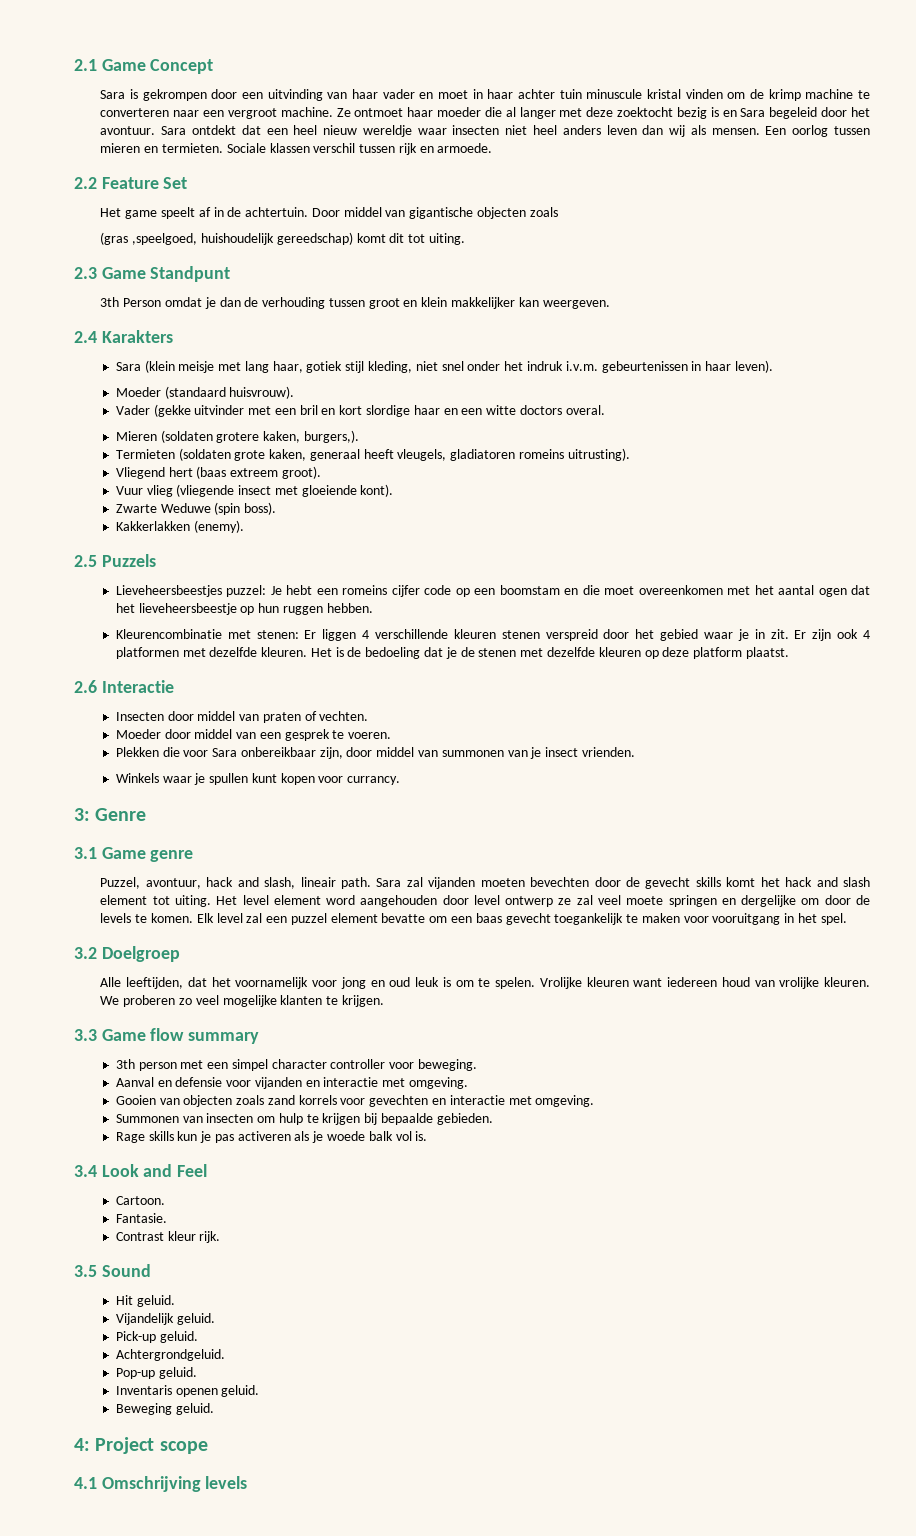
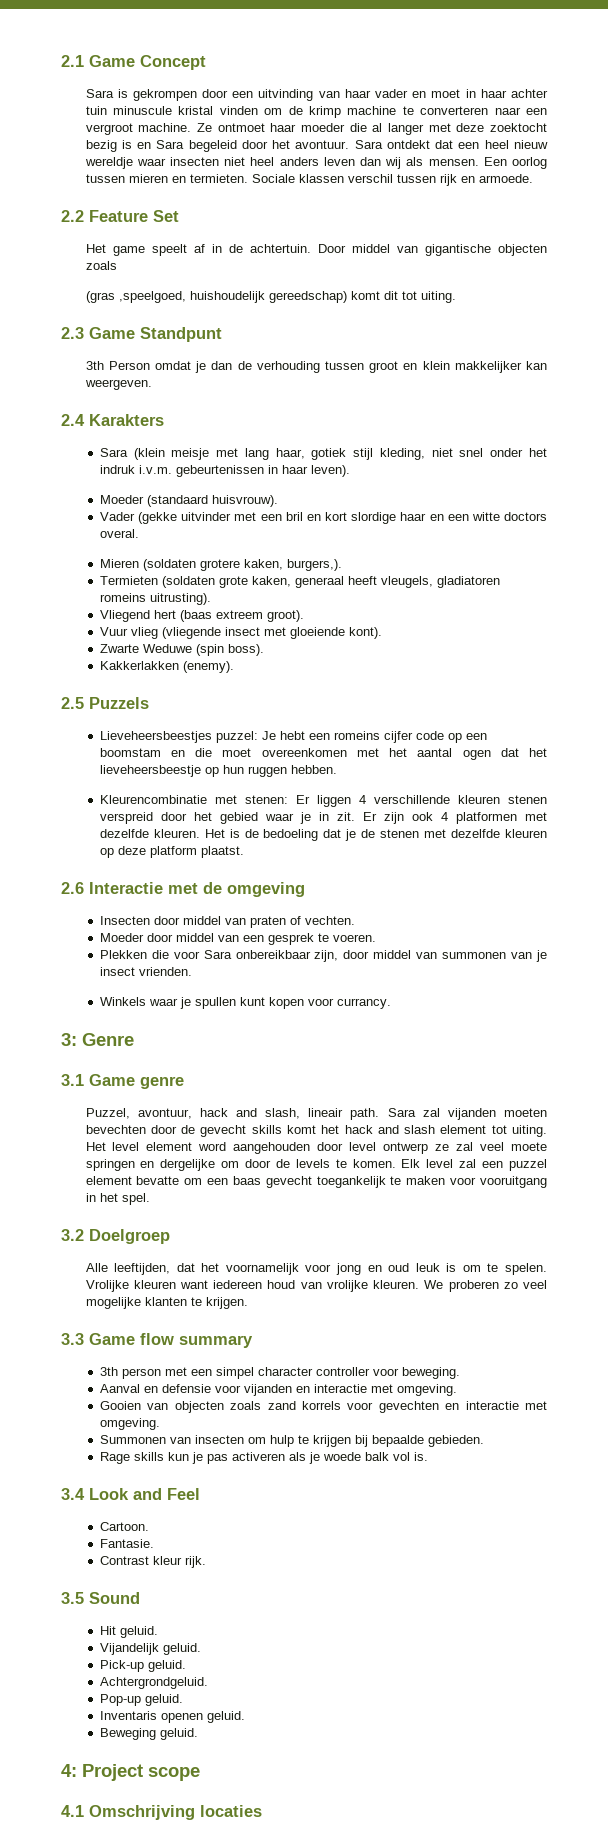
(174, 686) none -> [168,882,305,897] met de omgeving
[205,1476,248,1489] levels -> [200,1805,262,1817] locaties

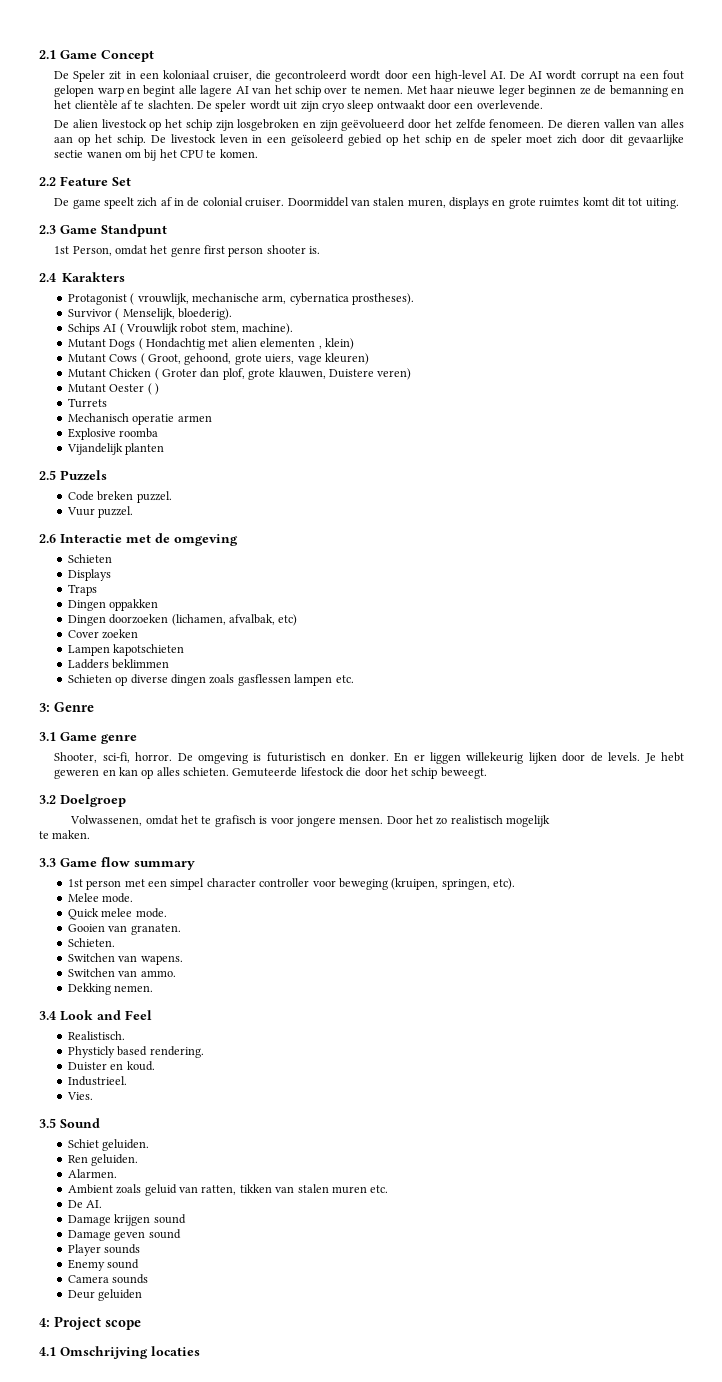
[85,89,548,101] [85,106,547,118] [85,123,547,135] [85,140,549,152] [84,157,547,169] [85,174,533,186] Sara is gekrompen door een uitvinding van haar vader en moet in haar achter tuin minuscule kristal vinden om de krimp machine te converteren naar een vergroot machine. Ze ontmoet haar moeder die al langer met deze zoektocht bezig is en Sara begeleid door het avontuur. Sara ontdekt dat een heel nieuw wereldje waar insecten niet heel anders leven dan wij als mensen. Een oorlog tussen mieren en termieten. Sociale klassen verschil tussen rijk en armoede. -> [54,70,685,82] [54,85,684,97] [54,100,543,112] [54,119,685,131] [54,134,684,146] [54,149,258,161] De Speler zit in een koloniaal cruiser, die gecontroleerd wordt door een high-level AI. De AI wordt corrupt na een fout gelopen warp en begint alle lagere AI van het schip over te nemen. Met haar nieuwe leger beginnen ze de bemanning en het clientèle af te slachten. De speler wordt uit zijn cryo sleep ontwaakt door een overlevende. // De alien livestock op het schip zijn losgebroken en zijn geëvolueerd door het zelfde fenomeen. De dieren vallen van alles aan op het schip. De livestock leven in een geïsoleerd gebied op het schip en de speler moet zich door dit gevaarlijke sectie wanen om bij het CPU te komen.
[85,244,106,253] Het -> [54,198,70,206] De
(187, 250) none -> [137,197,158,207] zich
[249,244,547,256] [85,261,117,270] [85,291,347,303] achtertuin. Door middel van gigantische objecten zoals // (gras ,speelgoed, huishoudelijk gereedschap) -> [202,197,580,209] colonial cruiser. Doormiddel van stalen muren, displays en grote ruimtes
[85,361,547,373] [84,379,152,390] [61,414,164,426] [99,448,548,460] [99,465,350,477] [99,495,278,507] [99,512,547,524] [99,529,139,538] [99,559,342,571] [99,576,500,588] [99,593,211,605] [99,610,304,622] [99,627,382,639] [99,644,264,656] [99,661,234,673] [61,697,149,709] [99,731,487,743] [99,748,547,760] [99,765,337,777] [99,795,547,807] [99,812,547,824] [99,829,547,841] [99,846,244,858] 3th Person omdat je dan de verhouding tussen groot en klein makkelijker kan weergeven. // 2.4 Karakters // Sara (klein meisje met lang haar, gotiek stijl kleding, niet snel onder het indruk i.v.m. gebeurtenissen in haar leven). // Moeder (standaard huisvrouw). // Vader (gekke uitvinder met een bril en kort slordige haar en een witte doctors overal. // Mieren (soldaten grotere kaken, burgers,). // Termieten (soldaten grote kaken, generaal heeft vleugels, gladiatoren romeins uitrusting). // Vliegend hert (baas extreem groot). // Vuur vlieg (vliegende insect met gloeiende kont). // Zwarte Weduwe (spin boss). // Kakkerlakken (enemy). // 2.5 Puzzels // Lieveheersbeestjes puzzel: Je hebt een romeins cijfer code op een boomstam en die moet overeenkomen met het aantal ogen dat het lieveheersbeestje op hun ruggen hebben. // Kleurencombinatie met stenen: Er liggen 4 verschillende kleuren stenen verspreid door het gebied waar je in zit. Er zijn ook 4 platformen met dezelfde kleuren. Het is de bedoeling dat je de stenen met dezelfde kleuren op deze platform plaatst. -> [54,245,321,257] [39,272,126,282] [67,293,415,305] [67,308,233,320] [67,323,294,335] [67,338,354,350] [67,353,369,365] [67,368,412,380] [67,383,160,395] [67,398,107,408] [67,413,212,425] [67,428,159,440] [66,443,165,455] [39,470,107,481] [67,491,172,503] [66,506,134,518] 1st Person, omdat het genre first person shooter is. // 2.4 Karakters // Protagonist ( vrouwlijk, mechanische arm, cybernatica prostheses). // Survivor ( Menselijk, bloederig). // Schips AI ( Vrouwlijk robot stem, machine). // Mutant Dogs ( Hondachtig met alien elementen , klein) // Mutant Cows ( Groot, gehoond, grote uiers, vage kleuren) // Mutant Chicken ( Groter dan plof, grote klauwen, Duistere veren) // Mutant Oester ( ) // Turrets // Mechanisch operatie armen // Explosive roomba // Vijandelijk planten // 2.5 Puzzels // Code breken puzzel. // Vuur puzzel.
[99,916,355,928] [99,933,376,945] [99,950,547,962] [99,967,192,976] [99,997,391,1009] Insecten door middel van praten of vechten. // Moeder door middel van een gesprek te voeren. // Plekken die voor Sara onbereikbaar zijn, door middel van summonen van je insect vrienden. // Winkels waar je spullen kunt kopen voor currancy. -> [67,554,112,563] [67,569,111,581] [67,584,97,596] [67,599,159,611] [67,614,298,626] [67,629,139,639] [67,644,185,656] [67,659,170,669] [67,674,354,686] Schieten // Displays // Traps // Dingen oppakken // Dingen doorzoeken (lichamen, afvalbak, etc) // Cover zoeken // Lampen kapotschieten // Ladders beklimmen // Schieten op diverse dingen zoals gasflessen lampen etc.
[85,1108,547,1120] [85,1125,547,1137] [85,1142,548,1154] [85,1159,547,1171] [85,1176,547,1188] [85,1193,150,1205] [61,1229,170,1244] [85,1263,547,1275] [85,1280,547,1292] [85,1297,248,1309] Puzzel, avontuur, hack and slash, lineair path. Sara zal vijanden moeten bevechten door de gevecht skills komt het hack and slash element tot uiting. Het level element word aangehouden door level ontwerp ze zal veel moete springen en dergelijke om door de levels te komen. Elk level zal een puzzel element bevatte om een baas gevecht toegankelijk te maken voor vooruitgang in het spel. // 3.2 Doelgroep // Alle leeftijden, dat het voornamelijk voor jong en oud leuk is om te spelen. Vrolijke kleuren want iedereen houd van vrolijke kleuren. We proberen zo veel mogelijke klanten te krijgen. -> [54,752,684,764] [54,767,487,779] [39,794,126,807] [70,815,551,827] [39,830,91,839] Shooter, sci-fi, horror. De omgeving is futuristisch en donker. En er liggen willekeurig lijken door de levels. Je hebt geweren en kan op alles schieten. Gemuteerde lifestock die door het schip beweegt. // 3.2 Doelgroep // Volwassenen, omdat het te grafisch is voor jongere mensen. Door het zo realistisch mogelijk // te maken.
[99,1367,118,1376] 3th -> [67,879,83,887] 1st
[401,1367,460,1379] [99,1384,457,1396] [99,1401,547,1413] [99,1418,160,1430] [99,1435,484,1447] [99,1452,428,1464] [61,1488,200,1500] [99,1522,149,1531] [99,1539,154,1548] [99,1556,206,1568] [61,1592,140,1604] [99,1626,158,1638] [99,1643,201,1655] [99,1660,186,1672] [99,1677,208,1689] [99,1694,183,1706] [99,1711,245,1723] [99,1728,198,1740] beweging. // Aanval en defensie voor vijanden en interactie met omgeving. // Gooien van objecten zoals zand korrels voor gevechten en interactie met omgeving. // Summonen van insecten om hulp te krijgen bij bepaalde gebieden. // Rage skills kun je pas activeren als je woede balk vol is. // 3.4 Look and Feel // Cartoon. // Fantasie. // Contrast kleur rijk. // 3.5 Sound // Hit geluid. // Vijandelijk geluid. // Pick-up geluid. // Achtergrondgeluid. // Pop-up geluid. // Inventaris openen geluid. // Beweging geluid. -> [338,878,516,890] [67,893,134,903] [67,908,167,920] [67,924,181,935] [67,938,115,947] [67,953,183,965] [67,968,176,977] [67,983,154,995] [39,1010,152,1021] [67,1031,125,1040] [67,1046,204,1058] [67,1061,155,1071] [67,1076,127,1086] [66,1092,93,1100] [39,1118,100,1128] [67,1139,150,1151] [67,1154,139,1166] [67,1169,117,1178] [67,1184,389,1196] [67,1200,103,1208] [67,1214,186,1226] [67,1229,181,1241] [67,1244,141,1256] [67,1259,140,1271] [67,1274,149,1284] [67,1289,143,1301] beweging (kruipen, springen, etc). // Melee mode. // Quick melee mode. // Gooien van granaten. // Schieten. // Switchen van wapens. // Switchen van ammo. // Dekking nemen. // 3.4 Look and Feel // Realistisch. // Physticly based rendering. // Duister en koud. // Industrieel. // Vies. // 3.5 Sound // Schiet geluiden. // Ren geluiden. // Alarmen. // Ambient zoals geluid van ratten, tikken van stalen muren etc. // De AI. // Damage krijgen sound // Damage geven sound // Player sounds // Enemy sound // Camera sounds // Deur geluiden

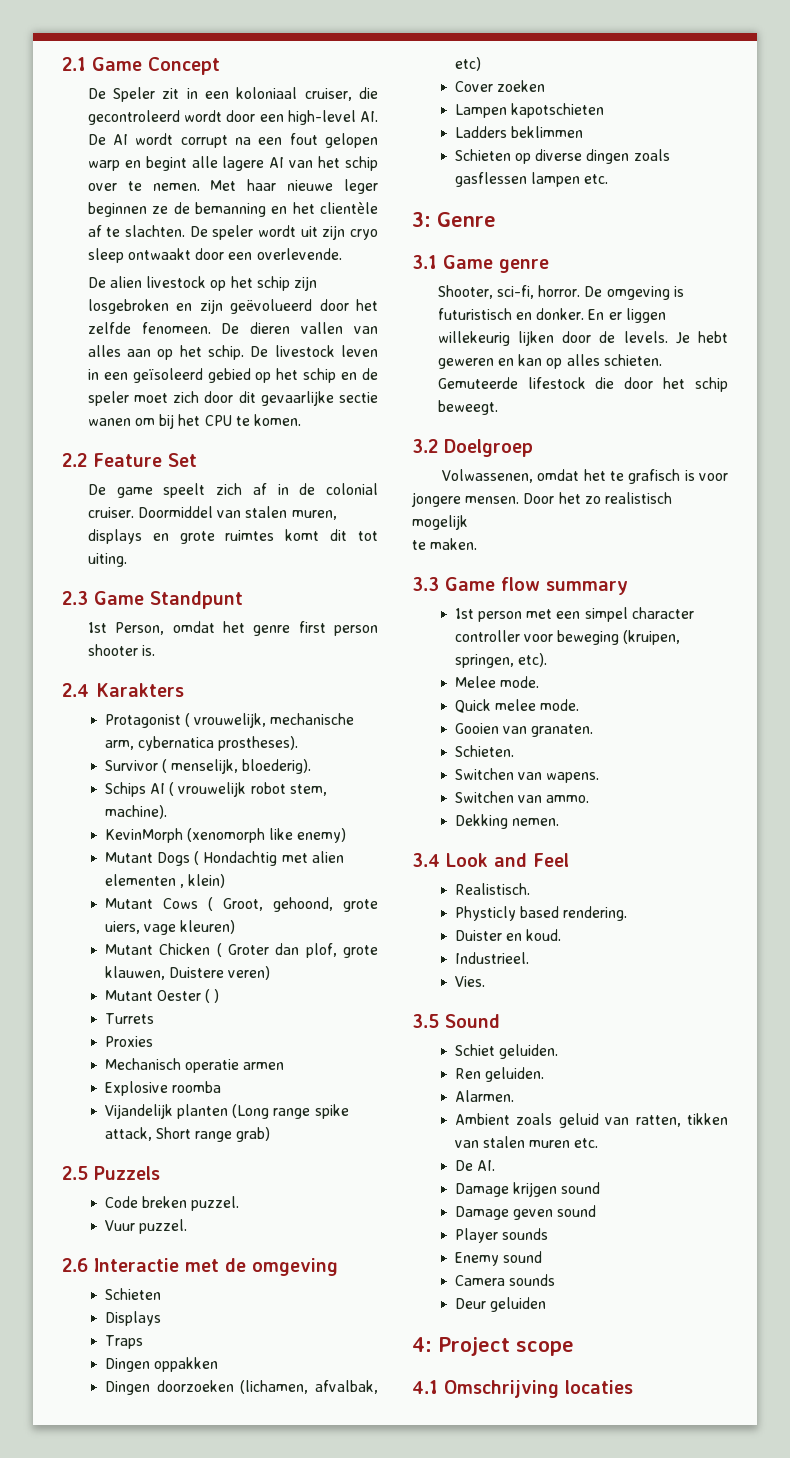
[137,293,189,305] vrouwlijk, -> [194,713,267,728] vrouwelijk,
[122,308,175,320] Menselijk, -> [171,759,239,774] menselijk,
[126,323,179,335] Vrouwlijk -> [178,782,247,797] vrouwelijk
(294, 329) none -> [104,828,347,843] // KevinMorph (xenomorph like enemy)
(107, 403) none -> [104,1036,153,1047] // Proxies
(165, 449) none -> [232,1104,349,1119] [104,1127,271,1142] (Long range spike attack, Short range grab)

